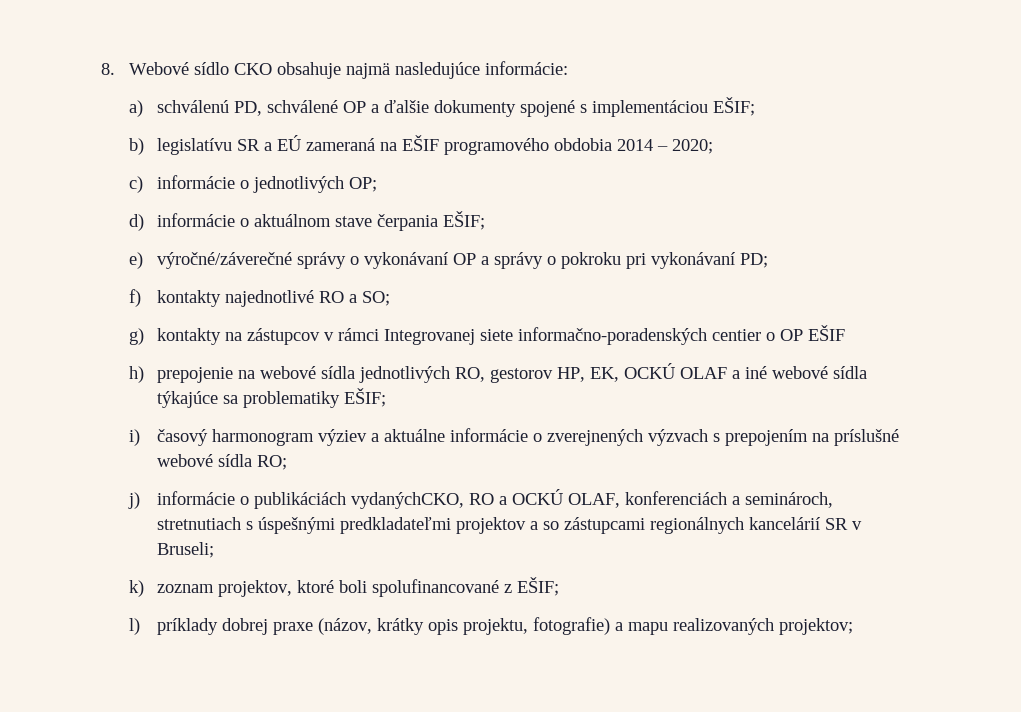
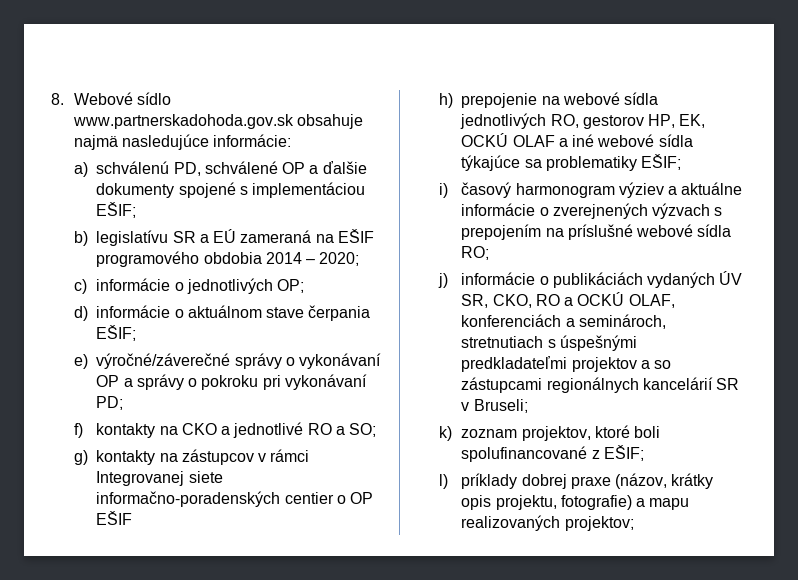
[233,63,272,75] CKO -> [72,114,294,129] www.partnerskadohoda.gov.sk
[224,290,314,307] najednotlivé -> [159,422,304,438] na CKO a jednotlivé
[350,492,464,509] vydanýchCKO, -> [647,271,743,288] [461,294,532,308] vydaných ÚV SR, CKO,

